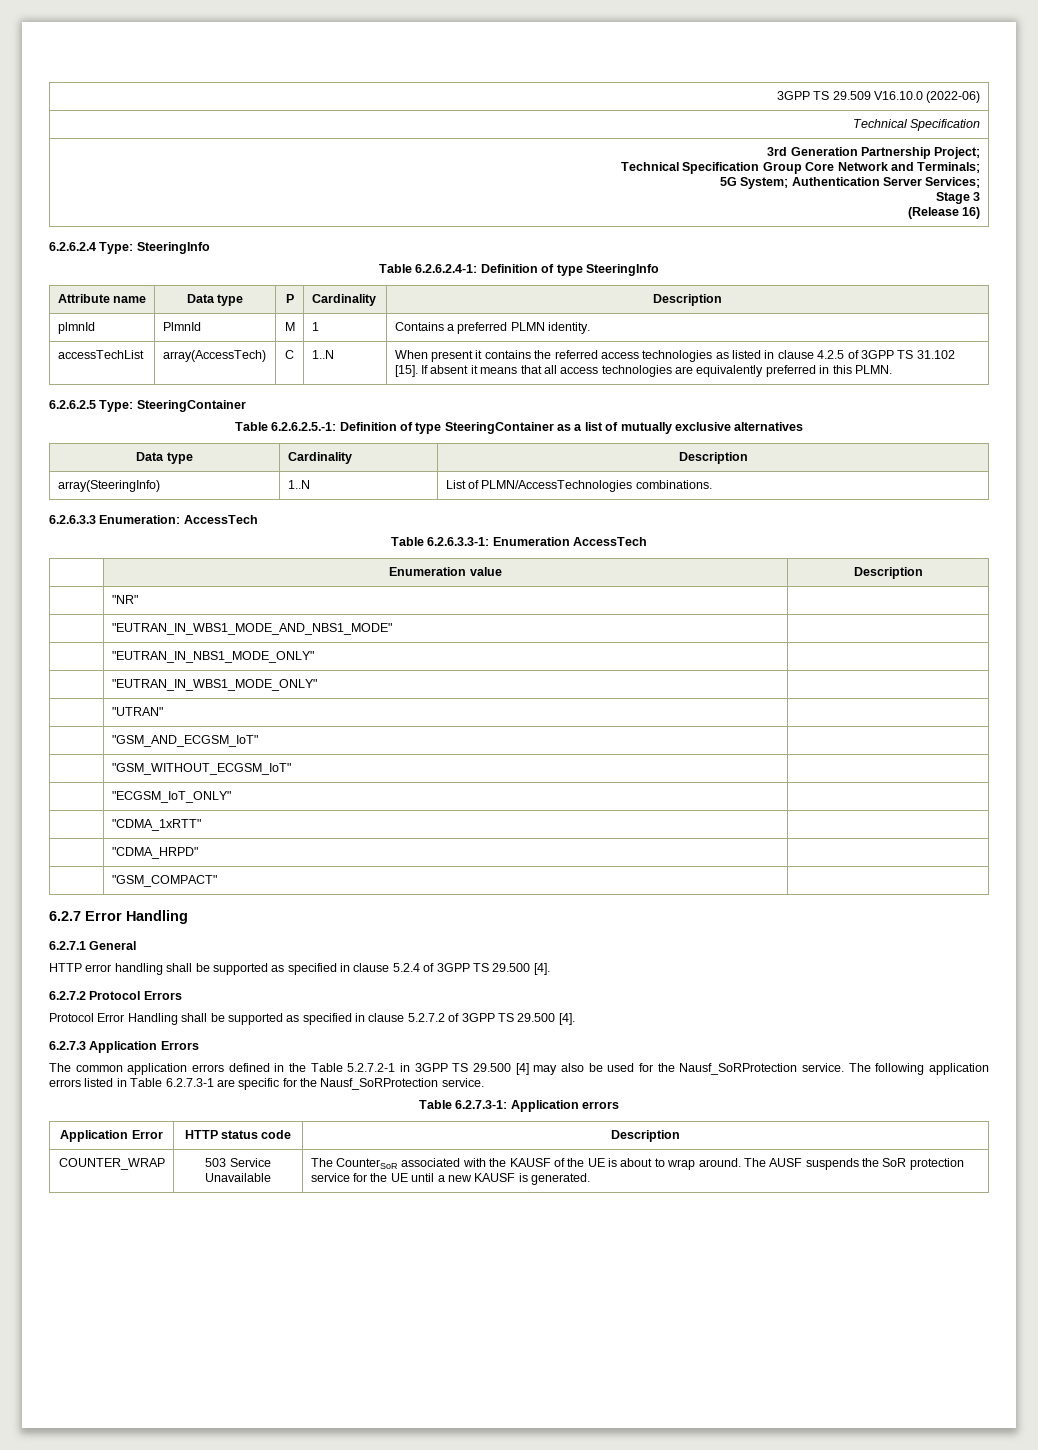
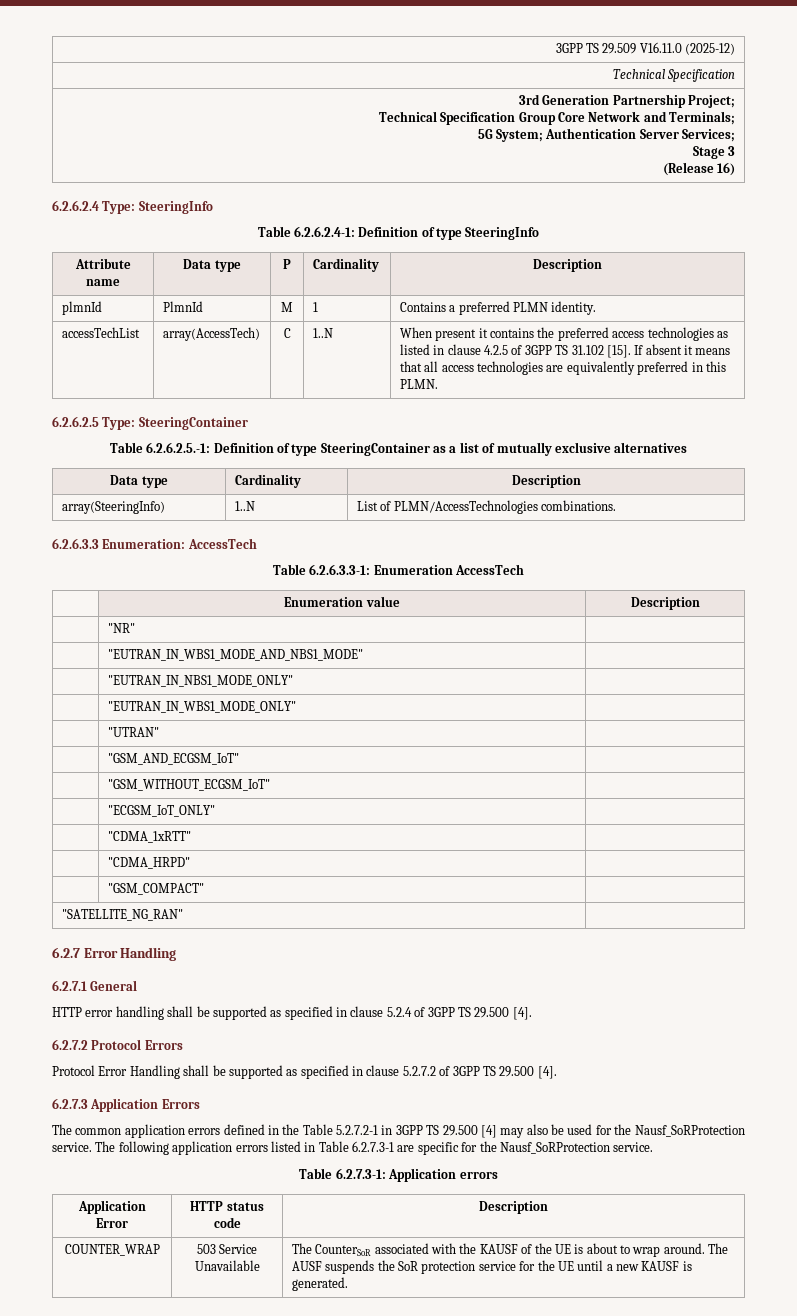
[873,91,981,103] V16.10.0 (2022-06) -> [639,42,736,55] V16.11.0 (2025-12)
[554,350,598,359] referred -> [557,327,609,341] preferred
(217, 881) none -> [61,909,183,921] // "SATELLITE_NG_RAN" |

